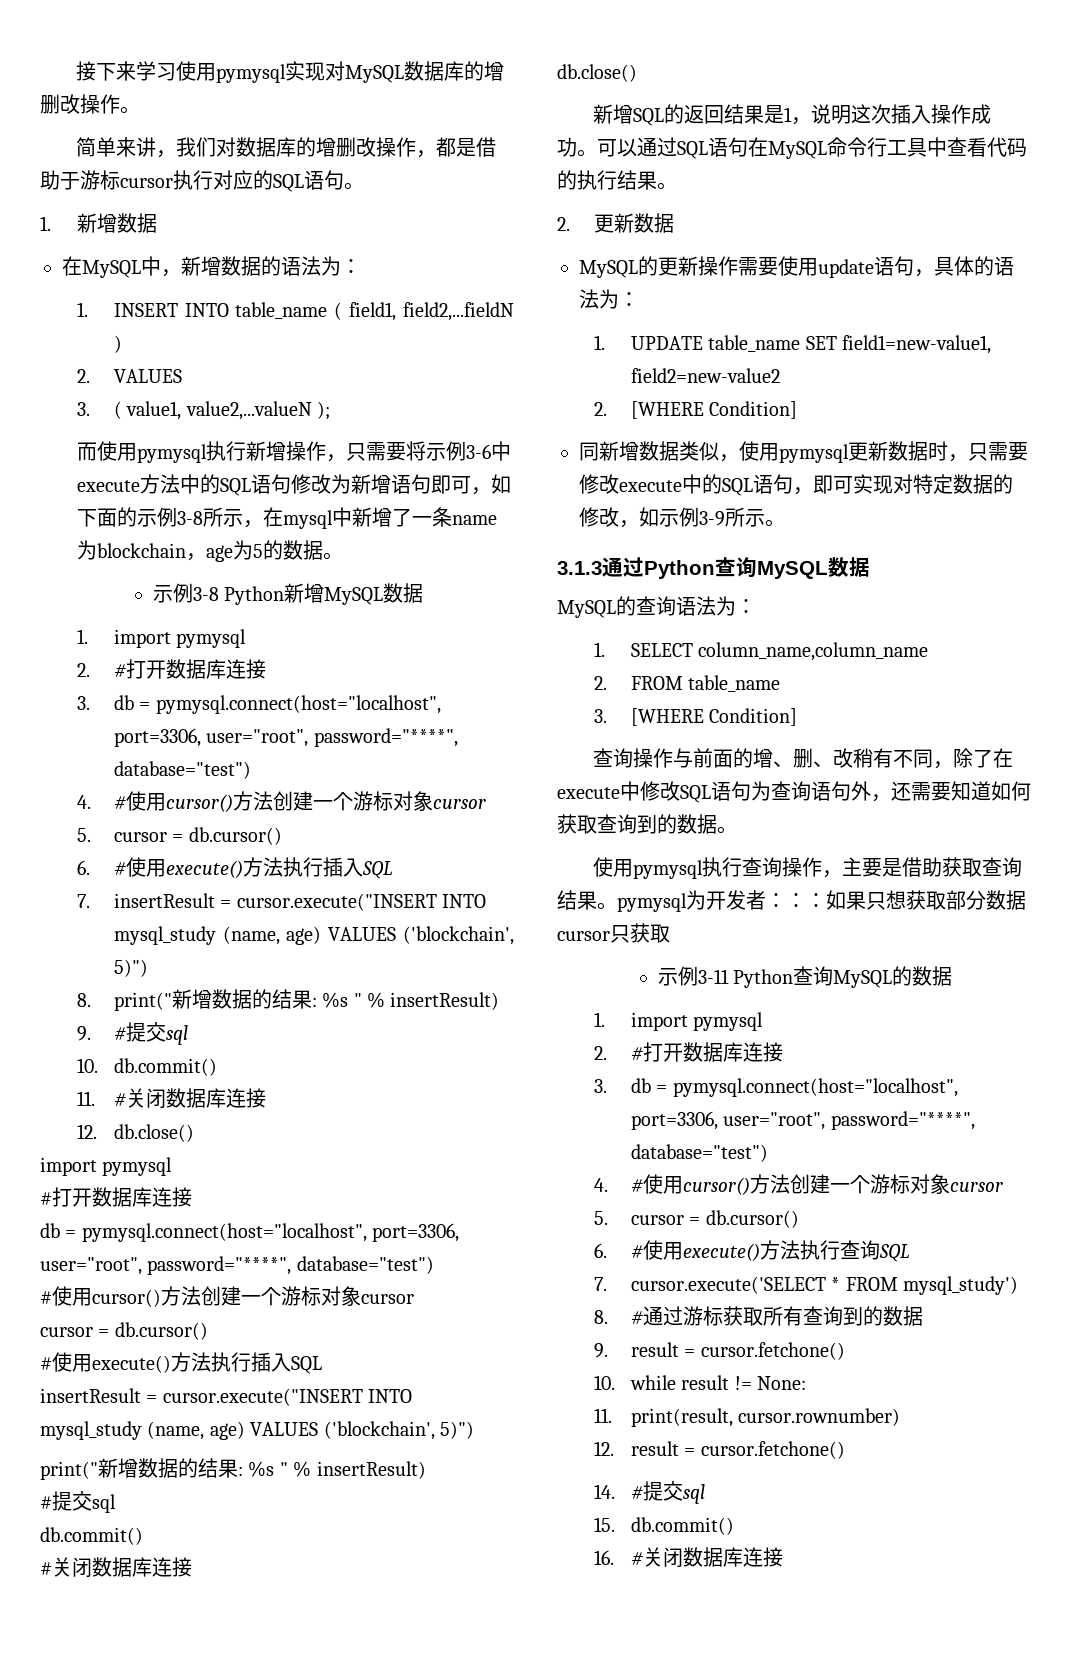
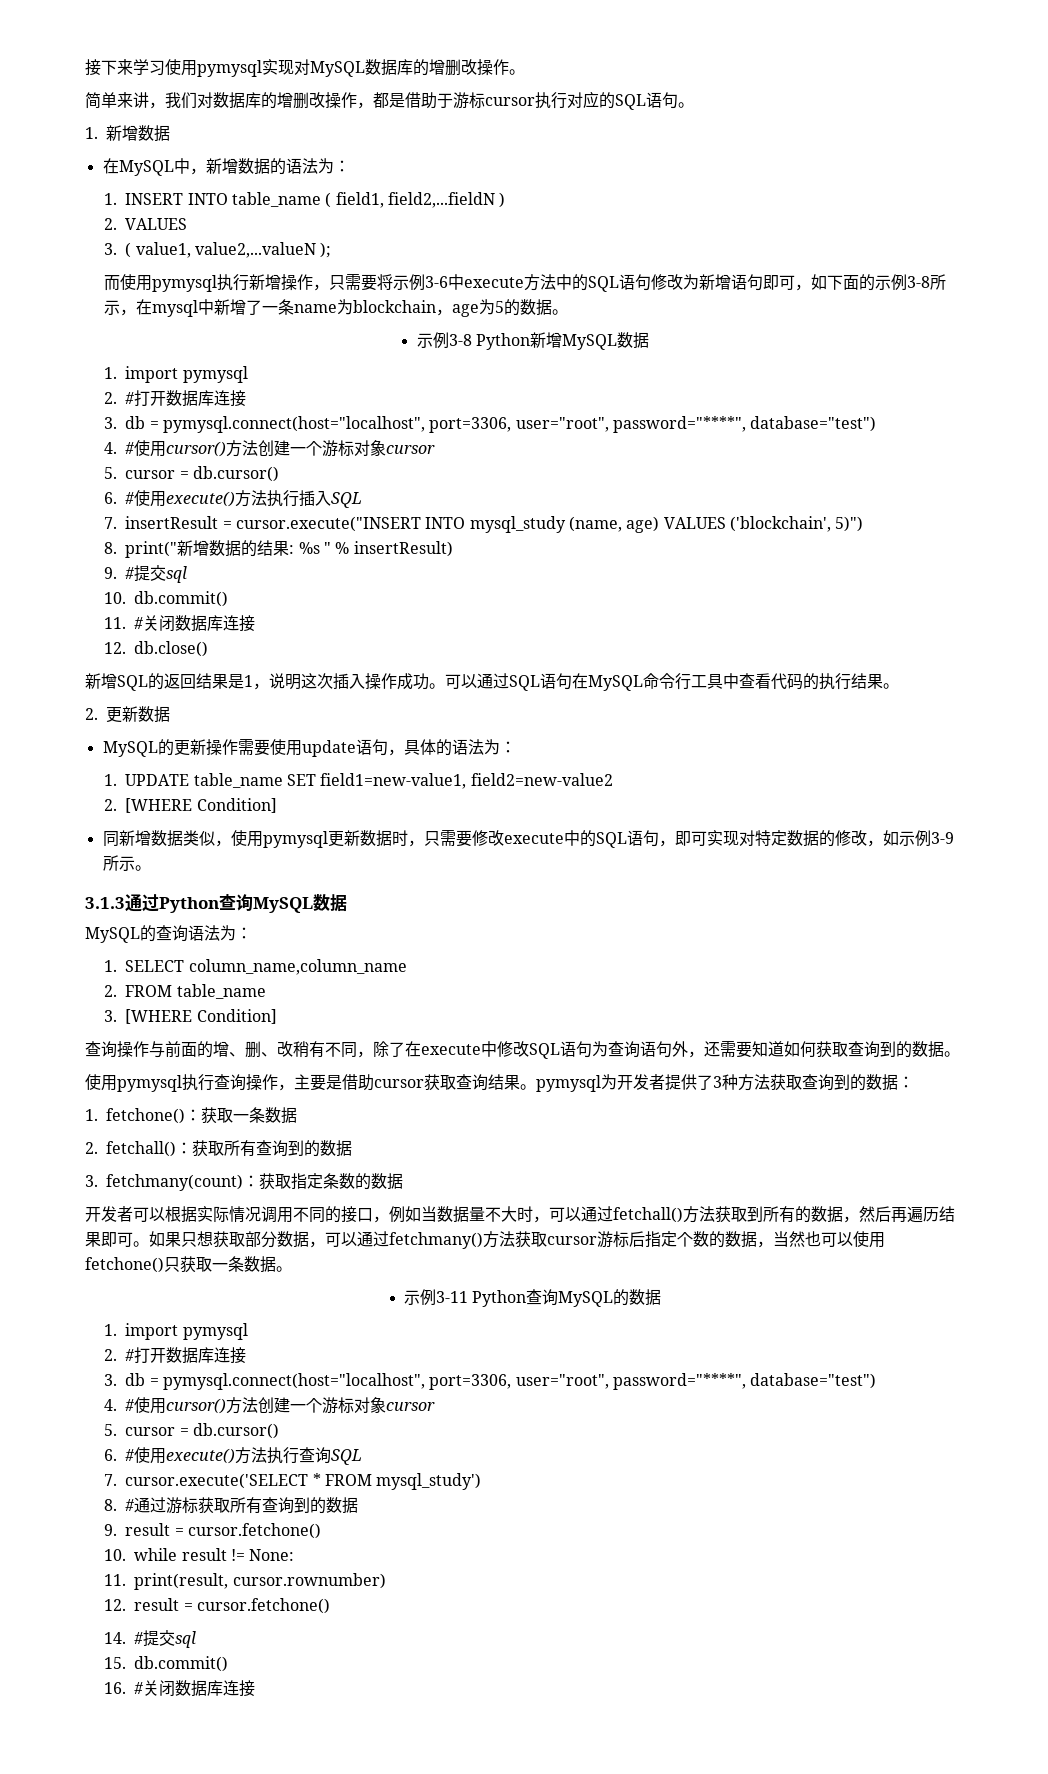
[40,1157,173,1176] [40,1187,192,1207] [40,1223,460,1242] [40,1256,434,1275] [40,1286,414,1307] [40,1322,208,1340] [40,1352,322,1374] [40,1388,413,1406] [40,1421,474,1440] [40,1458,426,1480] [40,1491,116,1513] [40,1527,143,1545] [40,1557,192,1578] [557,64,637,82] // import pymysql // #打开数据库连接 // db = pymysql.connect(host="localhost", port=3306, user="root", password="****", database="test") // #使用cursor()方法创建一个游标对象cursor // cursor = db.cursor() // #使用execute()方法执行插入SQL // insertResult = cursor.execute("INSERT INTO mysql_study (name, age) VALUES ('blockchain', 5)") // print("新增数据的结果: %s " % insertResult) // #提交sql // db.commit() // #关闭数据库连接 // db.close() -> (209, 649) none
(943, 867) none -> [374,1079,424,1088] cursor
[766,893,826,908] ：：： -> [665,1074,914,1091] [85,1107,297,1124] [85,1140,352,1157] [85,1173,403,1191] [85,1206,955,1223] [85,1232,149,1247] 提供了3种方法获取查询到的数据： // 1. fetchone()：获取一条数据 // 2. fetchall()：获取所有查询到的数据 // 3. fetchmany(count)：获取指定条数的数据 // 开发者可以根据实际情况调用不同的接口，例如当数据量不大时，可以通过fetchall()方法获取到所有的数据，然后再遍历结果即可。
[557,931,610,941] cursor -> [309,1231,885,1249] [85,1257,164,1273] ，可以通过fetchmany()方法获取cursor游标后指定个数的数据，当然也可以使用fetchone()
(670, 933) none -> [212,1256,292,1273] 一条数据。

